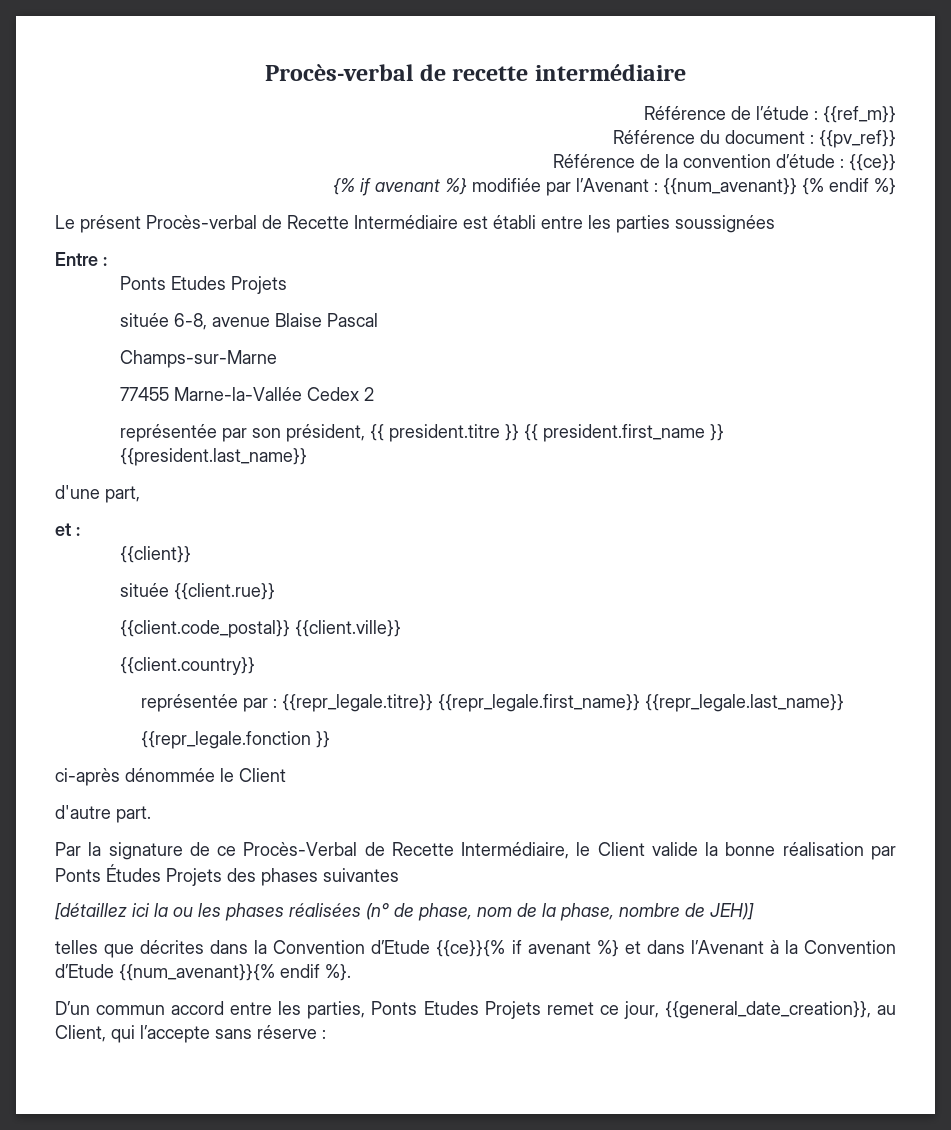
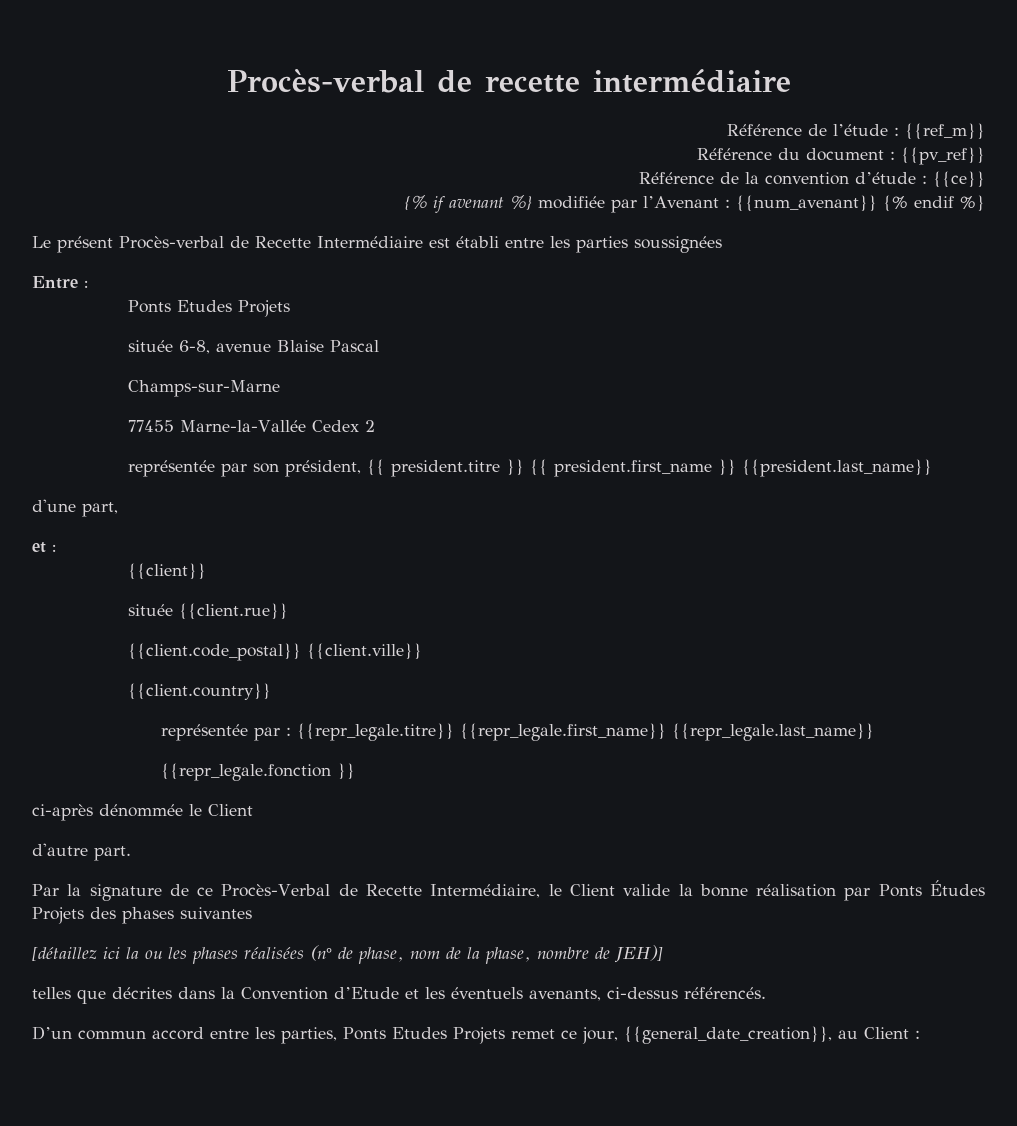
[436,940,896,957] [55,964,351,981] {{ce}}{% if avenant %} et dans l’Avenant à la Convention d’Etude {{num_avenant}}{% endif %}. -> [405,987,766,1001] et les éventuels avenants, ci-dessus référencés.
[55,1025,317,1043] Client, qui l’accepte sans réserve -> [864,1027,909,1039] Client

